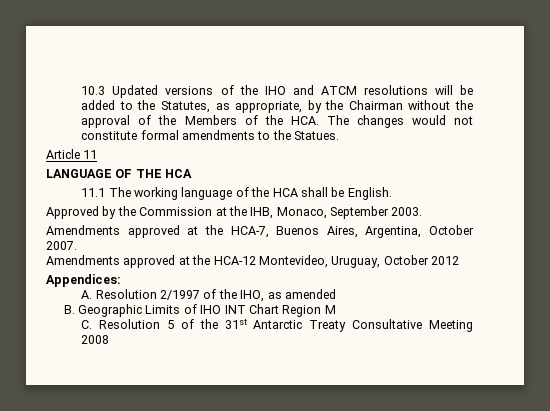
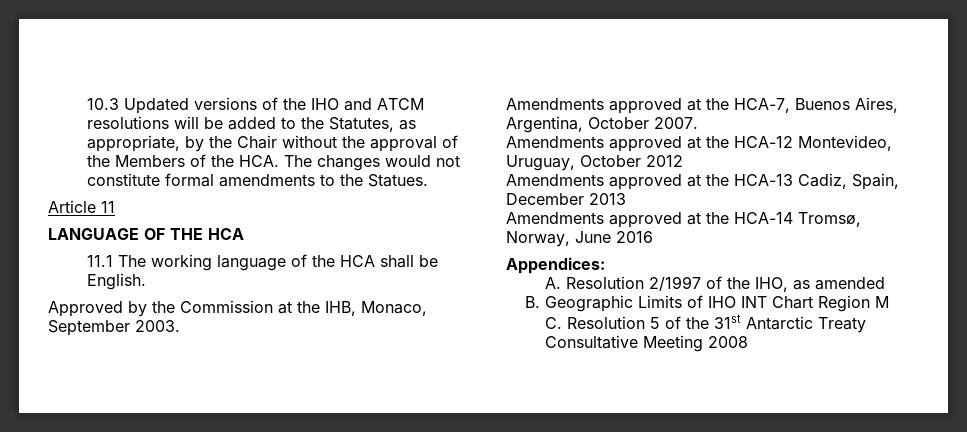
[348,100,403,110] Chairman -> [236,135,277,149] Chair
(459, 260) none -> [506,173,899,190] [506,193,626,205] [506,212,861,228] [506,231,653,247] // Amendments approved at the HCA-13 Cadiz, Spain, December 2013 // Amendments approved at the HCA-14 Tromsø, Norway, June 2016

